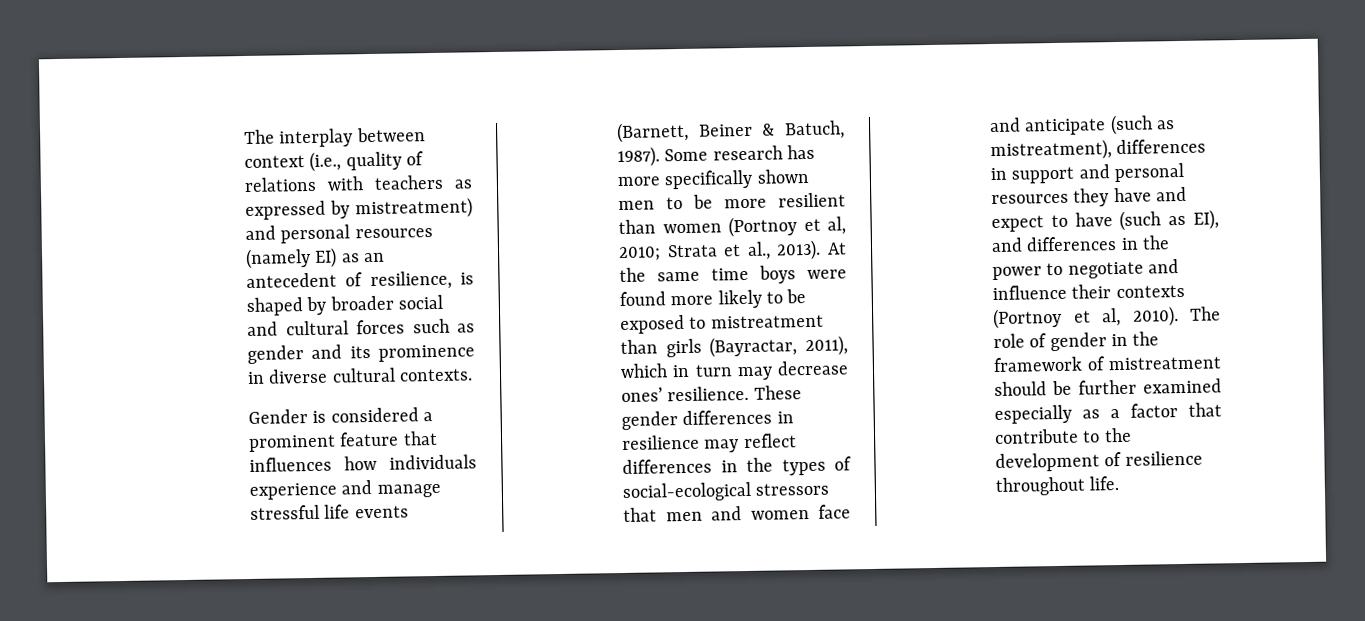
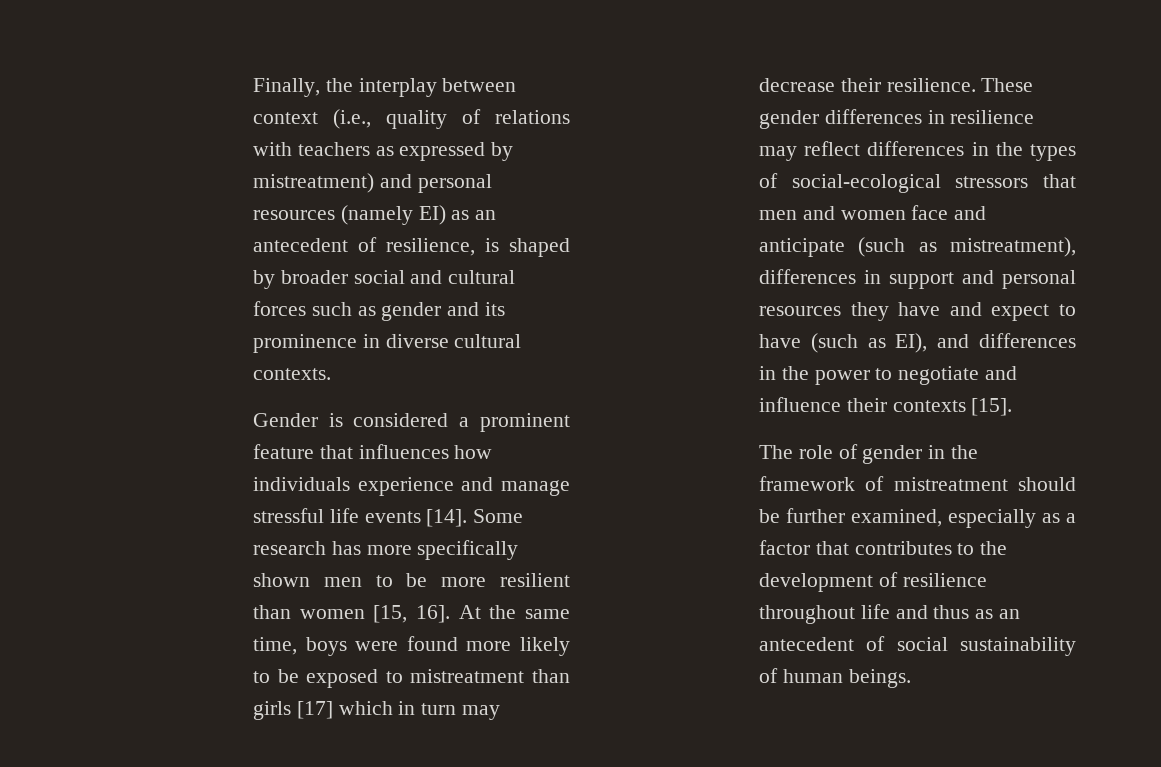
[244,129,276,145] The -> [252,78,353,97] Finally, the
[616,120,845,144] [617,146,661,168] (Barnett, Beiner & Batuch, 1987). -> [426,509,468,527] [14].
[728,216,846,238] [618,239,822,262] (Portnoy et al, 2010; Strata et al., 2013). -> [373,605,450,623] [15, 16].
[711,267,750,281] time -> [252,637,297,655] time,
[709,335,848,358] (Bayractar, 2011), -> [296,701,333,719] [17]
[621,387,664,402] ones’ -> [840,78,881,92] their
[993,306,1179,330] (Portnoy et al, 2010). -> [971,398,1013,416] [15]. //
[1143,378,1222,394] examined -> [850,509,942,527] examined,
[994,428,1080,444] contribute -> [854,541,952,555] contributes
[1089,476,1120,491] life. -> [860,604,1020,619] [758,636,1076,656] [758,668,911,688] life and thus as an antecedent of social sustainability of human beings.

